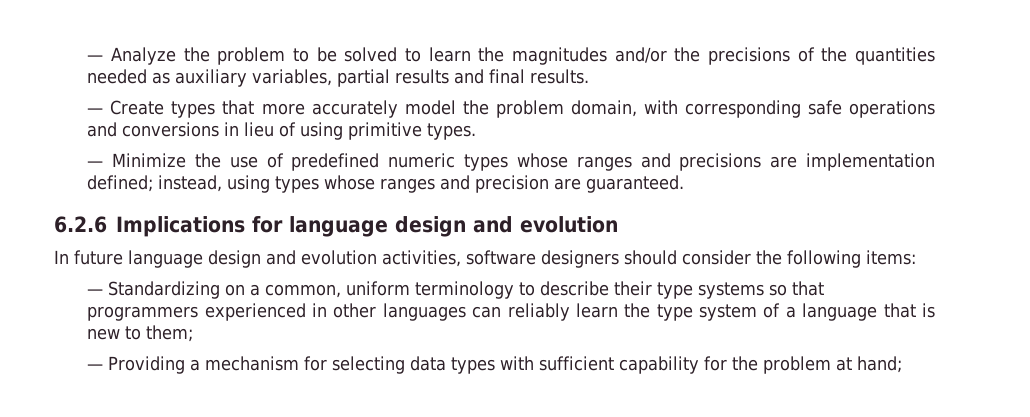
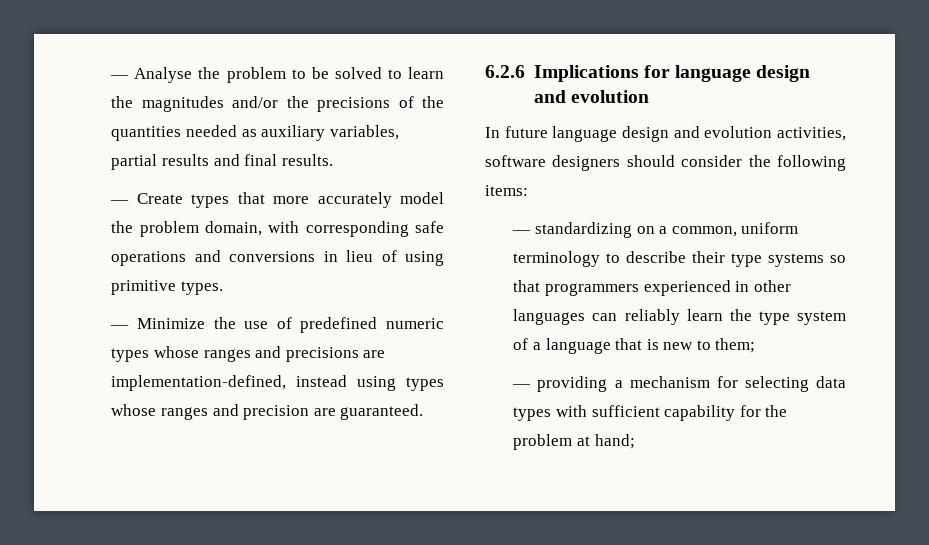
[87,47,176,65] — Analyze -> [110,67,193,83] — Analyse
[806,153,936,171] [87,175,223,192] implementation defined; instead, -> [111,375,348,391] implementation-defined, instead
[108,281,221,299] Standardizing -> [534,222,632,238] standardizing
[108,356,186,374] Providing -> [537,376,608,392] providing

